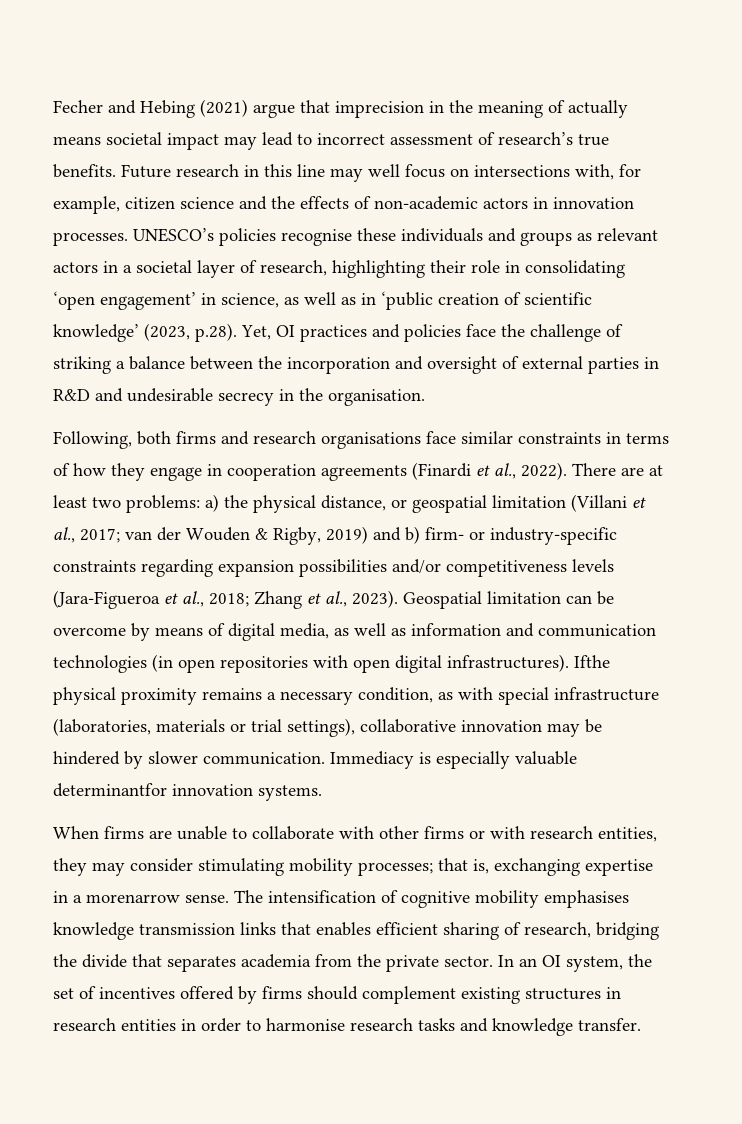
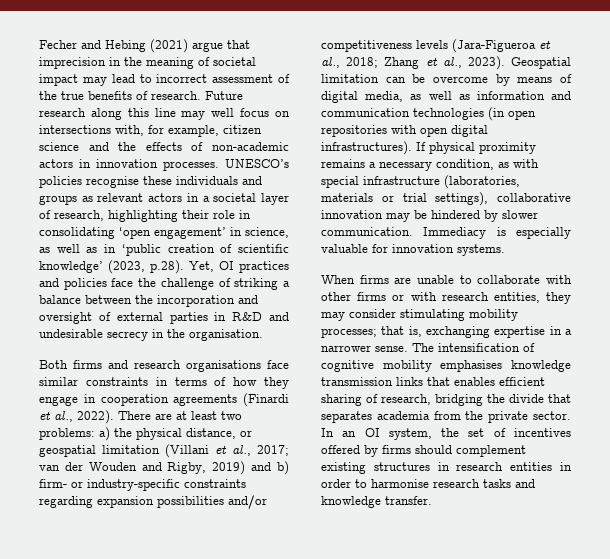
[568,100,628,118] [53,136,101,145] actually means -> (210, 61) none
[498,132,609,146] [53,164,116,178] research’s true benefits. -> [39,91,201,100] the true benefits of research.
[244,165,259,177] in -> [90,108,122,120] along
[53,431,171,449] Following, both -> [39,360,68,369] Both
[255,528,268,540] & -> [141,462,162,471] and
[574,655,610,668] Ifthe -> [416,142,426,151] If
[53,783,167,797] determinantfor -> [372,244,388,253] for
[86,894,180,903] morenarrow -> [321,345,371,352] narrower

